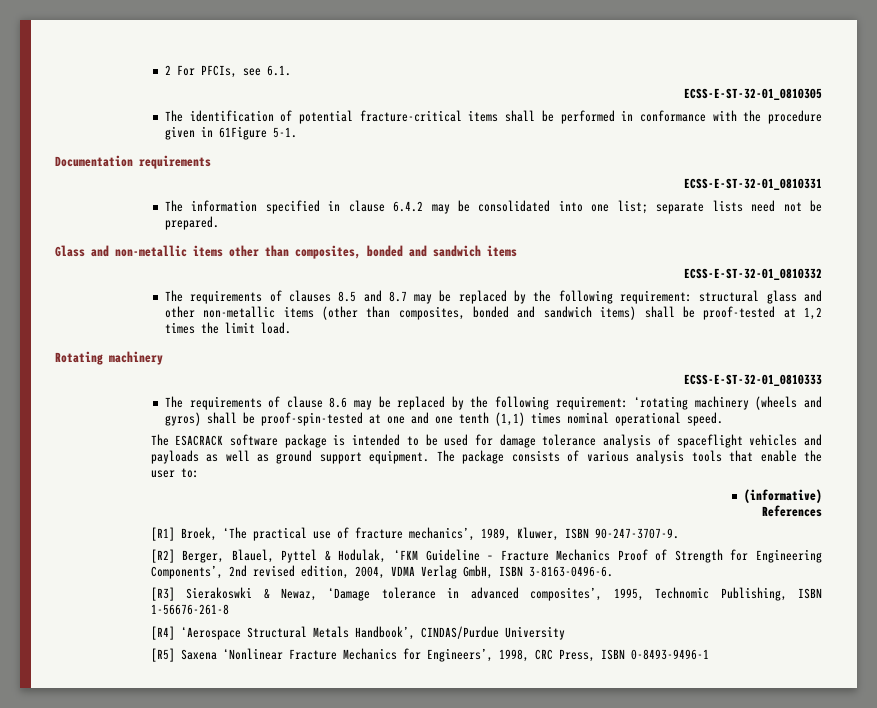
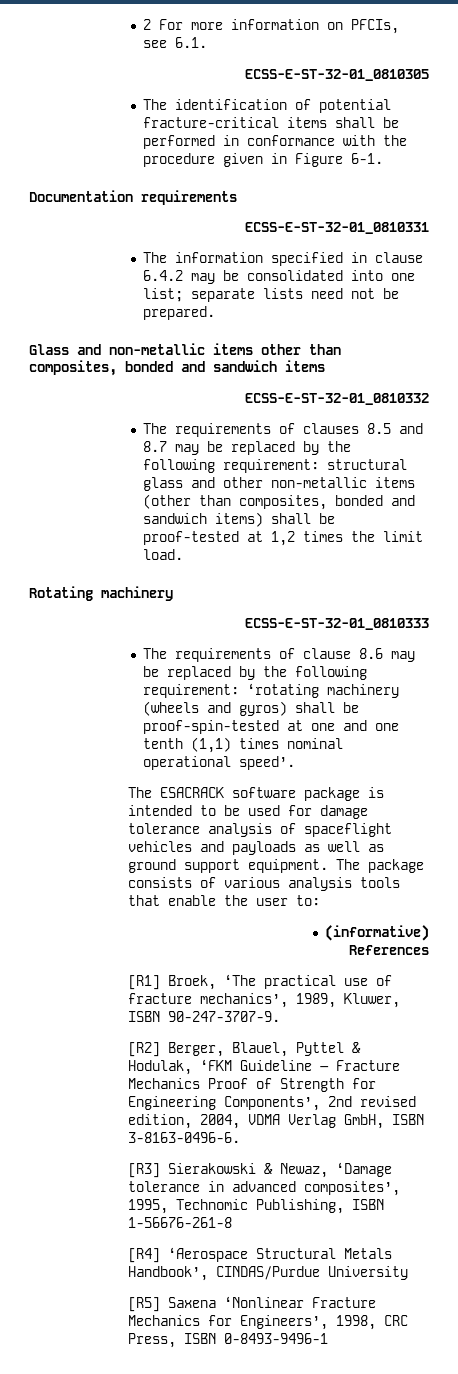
(195, 70) none -> [190,19,343,30] more information on
[218,126,297,140] 61Figure 5-1. -> [294,153,383,167] Figure 6-1.
[686,412,723,426] speed. -> [238,756,295,770] speed’.
[186,587,253,599] Sierakoswki -> [168,1163,257,1174] Sierakowski

